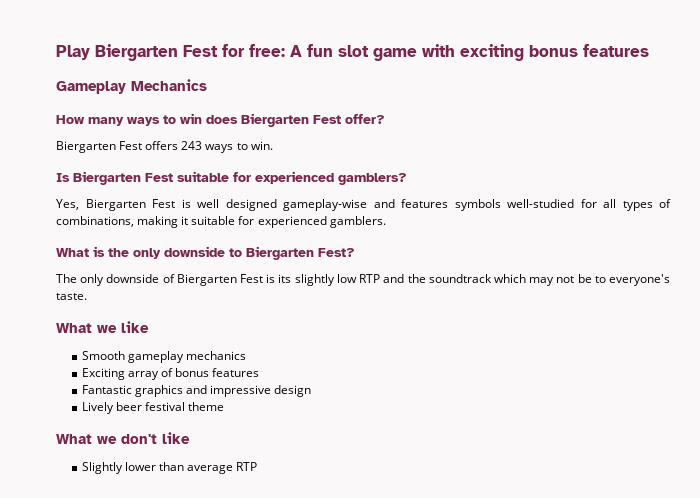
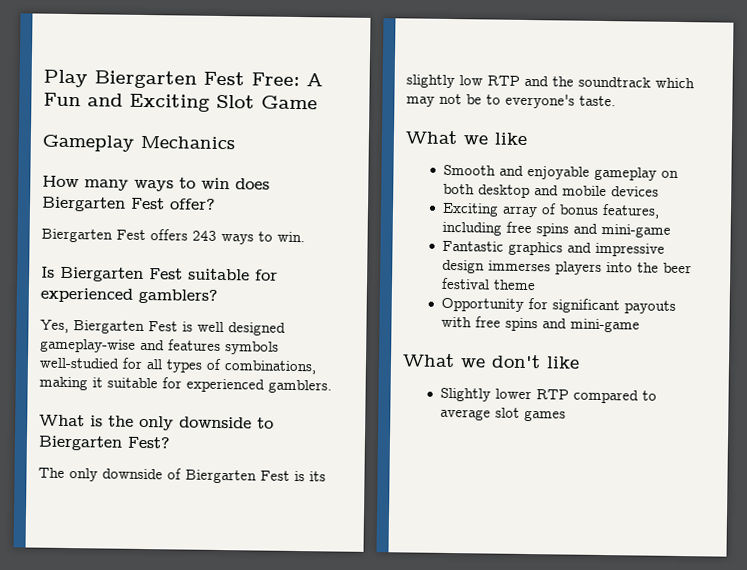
[222,44,649,61] for free: A fun slot game with exciting bonus features -> [251,72,323,87] [43,92,318,112] Free: A Fun and Exciting Slot Game
[128,351,247,363] [81,368,260,380] gameplay mechanics // Exciting array of bonus features -> [499,165,680,181] [443,183,660,199] [442,202,661,219] [442,221,672,238] and enjoyable gameplay on both desktop and mobile devices // Exciting array of bonus features, including free spins and mini-game
[81,402,114,414] // Lively -> [488,260,660,275] immerses players into the
(225, 406) none -> [441,297,677,314] [441,316,641,333] // Opportunity for significant payouts with free spins and mini-game
[159,462,258,474] than average RTP -> [536,389,658,404] [440,407,567,422] RTP compared to average slot games

